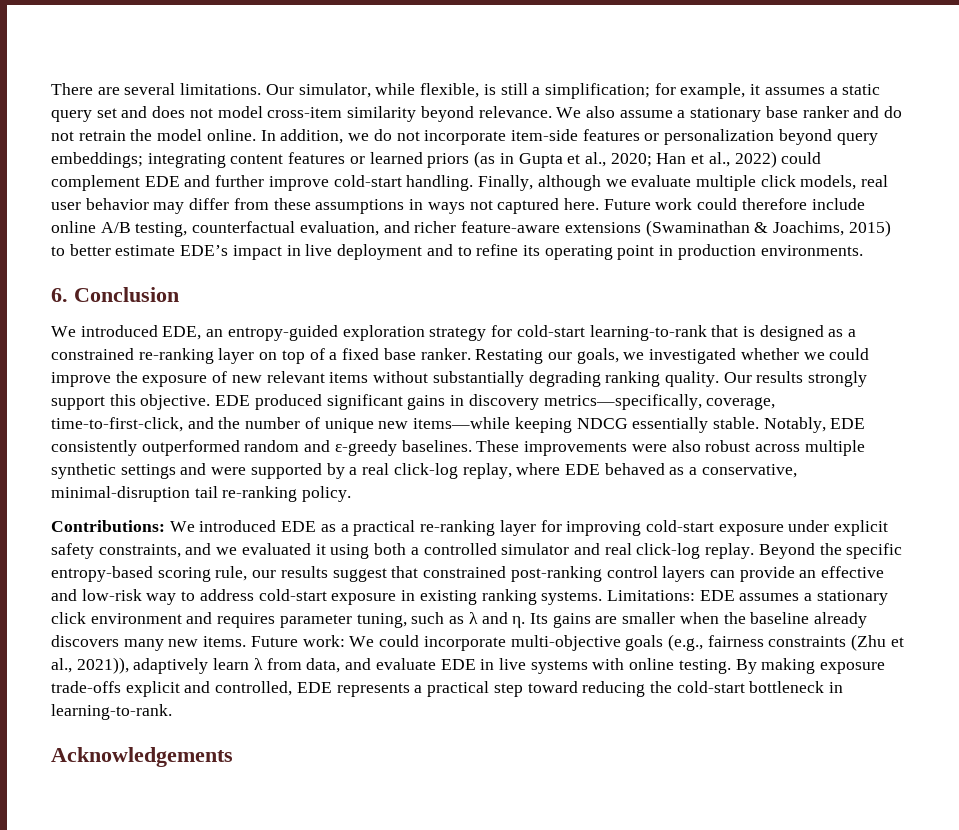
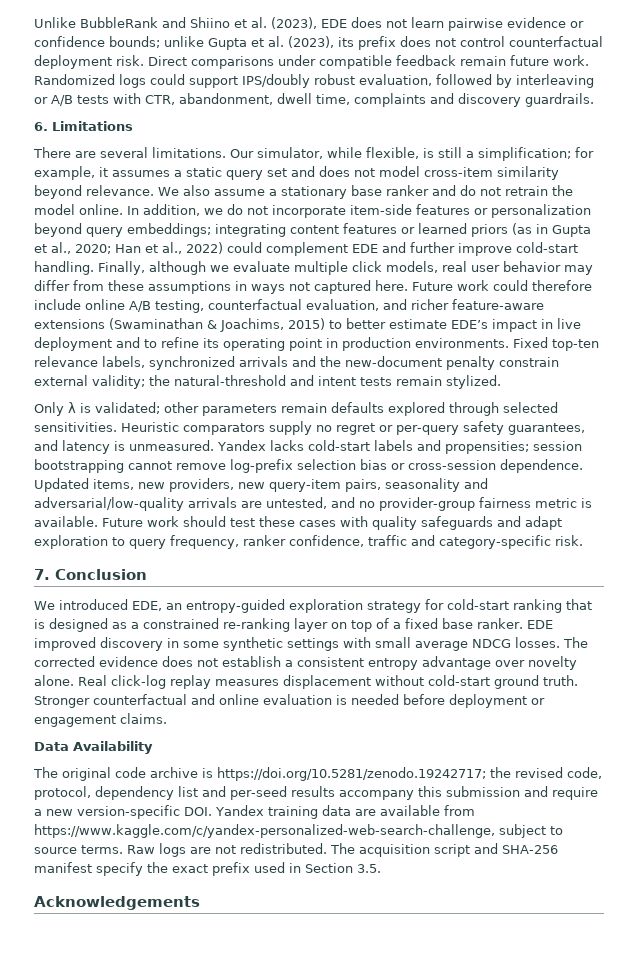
(51, 89) none -> [34,17,584,31] [34,36,603,50] [34,55,589,69] [34,74,594,88] [34,93,594,107] [34,121,133,131] Unlike BubbleRank and Shiino et al. (2023), EDE does not learn pairwise evidence or confidence bounds; unlike Gupta et al. (2023), its prefix does not control counterfactual deployment risk. Direct comparisons under compatible feedback remain future work. Randomized logs could support IPS/doubly robust evaluation, followed by interleaving or A/B tests with CTR, abandonment, dwell time, complaints and discovery guardrails. // 6. Limitations //
[51,288,68,302] // 6. -> [513,337,599,351] [34,356,559,370] [34,375,501,389] [34,402,558,416] [34,421,585,435] [34,440,582,454] [34,459,583,473] [34,478,488,492] [34,497,592,511] [34,516,562,530] [34,535,583,549] [34,569,50,580] Fixed top-ten relevance labels, synchronized arrivals and the new-document penalty constrain external validity; the natural-threshold and intent tests remain stylized. // Only λ is validated; other parameters remain defaults explored through selected sensitivities. Heuristic comparators supply no regret or per-query safety guarantees, and latency is unmeasured. Yandex lacks cold-start labels and propensities; session bootstrapping cannot remove log-prefix selection bias or cross-session dependence. Updated items, new providers, new query-item pairs, seasonality and adversarial/low-quality arrivals are untested, and no provider-group fairness metric is available. Future work should test these cases with quality safeguards and adapt exploration to query frequency, ranker confidence, traffic and category-specific risk. // 7.
[589,325,707,341] learning-to-rank -> [513,599,562,613] ranking
[475,348,870,364] [51,371,868,387] [51,394,776,410] [51,417,866,433] [51,440,865,456] [51,463,797,479] [51,486,352,502] [51,520,889,536] [51,543,903,559] [51,566,885,582] [51,589,888,605] [51,612,868,628] [51,634,904,651] [51,657,886,674] [51,681,844,697] [51,704,172,720] Restating our goals, we investigated whether we could improve the exposure of new relevant items without substantially degrading ranking quality. Our results strongly support this objective. EDE produced significant gains in discovery metrics—specifically, coverage, time-to-first-click, and the number of unique new items—while keeping NDCG essentially stable. Notably, EDE consistently outperformed random and ε-greedy baselines. These improvements were also robust across multiple synthetic settings and were supported by a real click-log replay, where EDE behaved as a conservative, minimal-disruption tail re-ranking policy. // Contributions: We introduced EDE as a practical re-ranking layer for improving cold-start exposure under explicit safety constraints, and we evaluated it using both a controlled simulator and real click-log replay. Beyond the specific entropy-based scoring rule, our results suggest that constrained post-ranking control layers can provide an effective and low-risk way to address cold-start exposure in existing ranking systems. Limitations: EDE assumes a stationary click environment and requires parameter tuning, such as λ and η. Its gains are smaller when the baseline already discovers many new items. Future work: We could incorporate multi-objective goals (e.g., fairness constraints (Zhu et al., 2021)), adaptively learn λ from data, and evaluate EDE in live systems with online testing. By making exposure trade-offs explicit and controlled, EDE represents a practical step toward reducing the cold-start bottleneck in learning-to-rank. -> [526,620,553,629] [34,637,588,651] [34,656,577,670] [34,675,578,689] [34,694,545,708] [34,713,167,727] [34,741,153,754] [33,767,602,781] [34,786,598,800] [34,805,475,819] [34,824,563,838] [34,843,558,857] [34,862,381,876] EDE improved discovery in some synthetic settings with small average NDCG losses. The corrected evidence does not establish a consistent entropy advantage over novelty alone. Real click-log replay measures displacement without cold-start ground truth. Stronger counterfactual and online evaluation is needed before deployment or engagement claims. // Data Availability // The original code archive is https://doi.org/10.5281/zenodo.19242717; the revised code, protocol, dependency list and per-seed results accompany this submission and require a new version-specific DOI. Yandex training data are available from https://www.kaggle.com/c/yandex-personalized-web-search-challenge, subject to source terms. Raw logs are not redistributed. The acquisition script and SHA-256 manifest specify the exact prefix used in Section 3.5.

